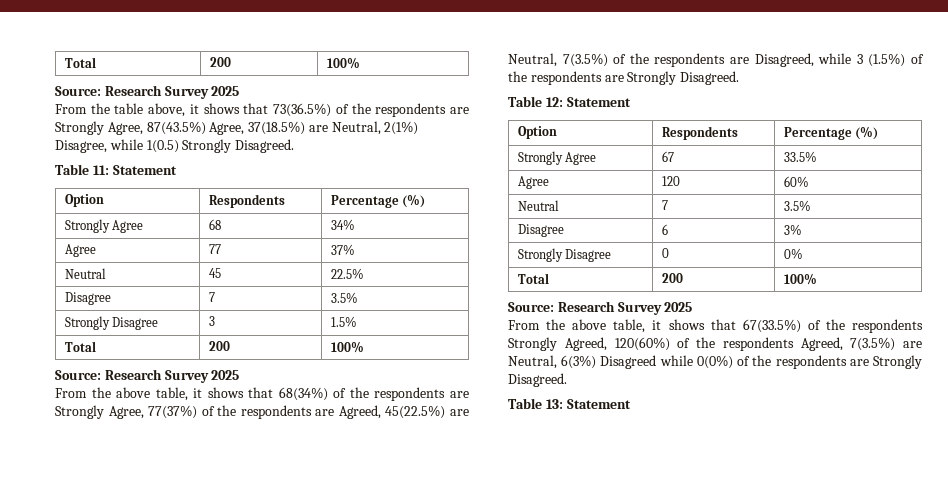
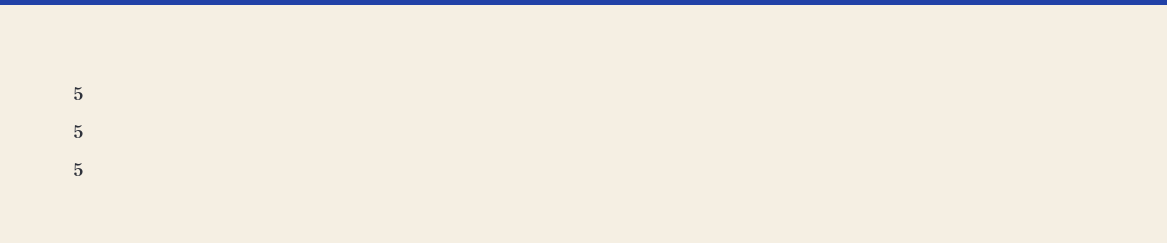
[64,57,96,68] [209,57,231,67] [326,57,360,69] [55,85,240,99] [55,103,470,117] [55,121,419,135] [55,139,295,153] [55,164,177,175] [64,194,104,207] [208,194,285,208] [330,194,426,208] [64,219,144,233] [208,219,221,230] [330,219,355,230] [64,244,96,257] [208,244,221,254] [330,244,355,255] [64,268,106,279] [208,268,221,278] [330,268,364,279] [64,292,111,305] [208,292,215,302] [330,292,358,303] [64,316,159,330] [208,316,215,326] [330,316,357,327] [64,341,96,352] [208,341,230,351] [330,341,364,353] [55,369,240,383] [55,387,469,401] [55,405,469,419] [508,53,924,67] [508,71,740,85] [508,96,631,107] [517,126,557,139] [661,126,738,140] [783,126,879,140] [517,151,597,165] [661,151,674,162] [783,151,817,162] [517,176,549,189] [661,176,680,186] [783,176,809,187] [517,200,559,211] [661,200,668,210] [783,200,811,211] [517,224,564,237] [661,224,668,235] [783,224,802,235] [517,248,612,262] [661,248,669,258] [783,248,803,259] [517,273,549,284] [661,273,683,283] [783,273,817,285] [508,301,693,315] [508,319,923,333] [508,337,922,351] [508,355,922,369] [508,373,567,387] [508,398,631,409] Total | 200 | 100% // Source: Research Survey 2025 // From the table above, it shows that 73(36.5%) of the respondents are Strongly Agree, 87(43.5%) Agree, 37(18.5%) are Neutral, 2(1%) Disagree, while 1(0.5) Strongly Disagreed. // Table 11: Statement // Option | Respondents | Percentage (%) // Strongly Agree | 68 | 34% // Agree | 77 | 37% // Neutral | 45 | 22.5% // Disagree | 7 | 3.5% // Strongly Disagree | 3 | 1.5% // Total | 200 | 100% // Source: Research Survey 2025 // From the above table, it shows that 68(34%) of the respondents are Strongly Agree, 77(37%) of the respondents are Agreed, 45(22.5%) are Neutral, 7(3.5%) of the respondents are Disagreed, while 3 (1.5%) of the respondents are Strongly Disagreed. // Table 12: Statement // Option | Respondents | Percentage (%) // Strongly Agree | 67 | 33.5% // Agree | 120 | 60% // Neutral | 7 | 3.5% // Disagree | 6 | 3% // Strongly Disagree | 0 | 0% // Total | 200 | 100% // Source: Research Survey 2025 // From the above table, it shows that 67(33.5%) of the respondents Strongly Agreed, 120(60%) of the respondents Agreed, 7(3.5%) are Neutral, 6(3%) Disagreed while 0(0%) of the respondents are Strongly Disagreed. // Table 13: Statement -> [73,87,84,100] [73,125,84,138] [73,163,84,176] 5 // 5 // 5

